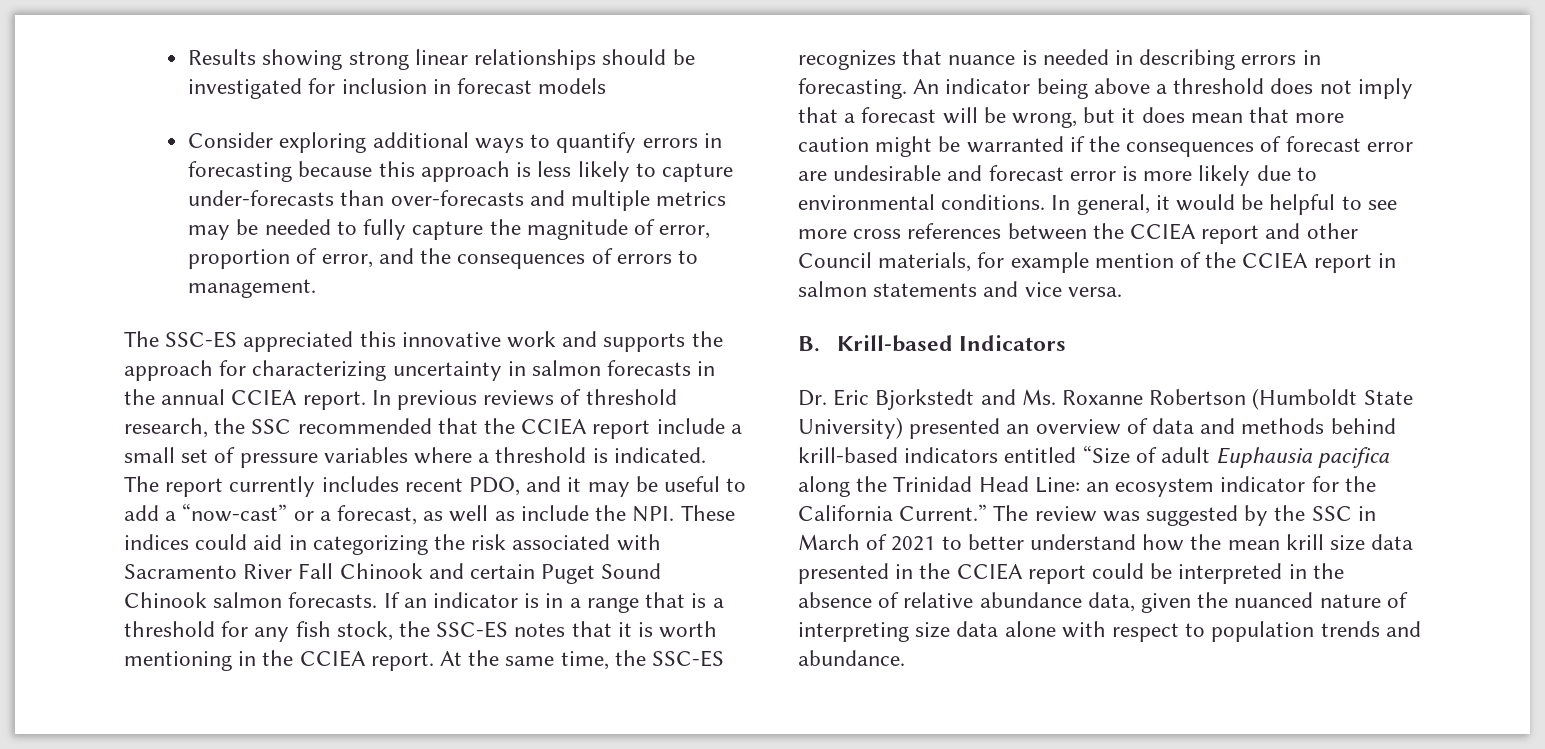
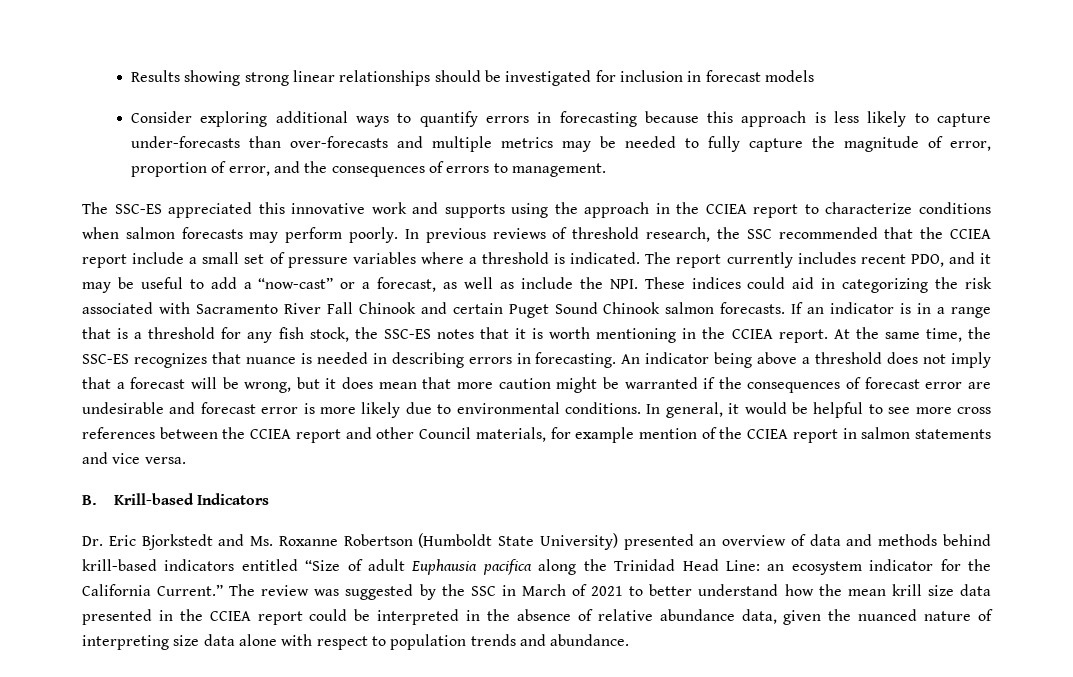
(686, 342) none -> [511,203,549,218] using
[219,360,716,381] [124,389,366,410] for characterizing uncertainty in salmon forecasts in the annual CCIEA report. -> [655,202,991,218] [82,227,399,243] in the CCIEA report to characterize conditions when salmon forecasts may perform poorly.

